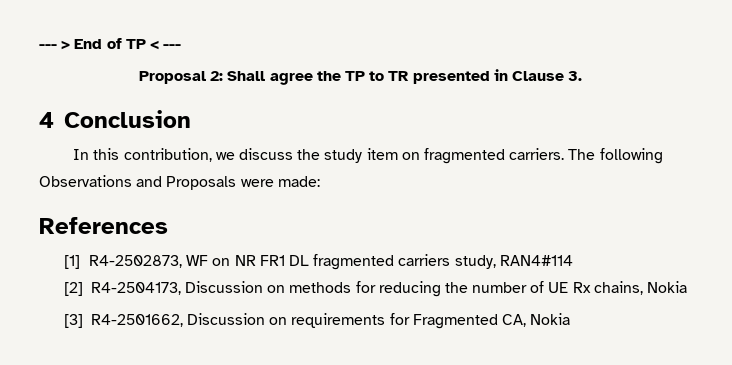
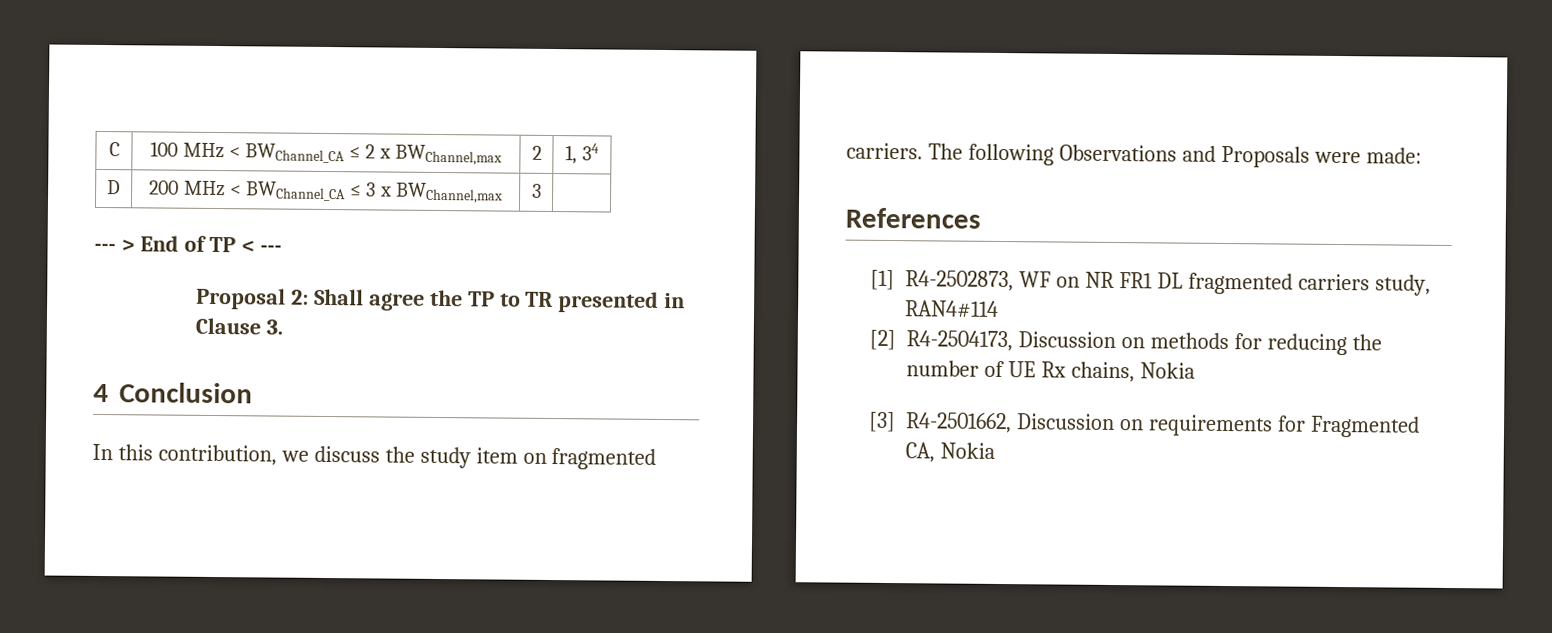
(39, 46) none -> [108,142,120,157] [150,141,502,166] [531,145,542,160] [565,143,599,165] [107,180,121,195] [149,180,503,204] [531,183,542,198] C | 100 MHz < BWChannel_CA ≤ 2 x BWChannel,max | 2 | 1, 34 // D | 200 MHz < BWChannel_CA ≤ 3 x BWChannel,max | 3 | //

